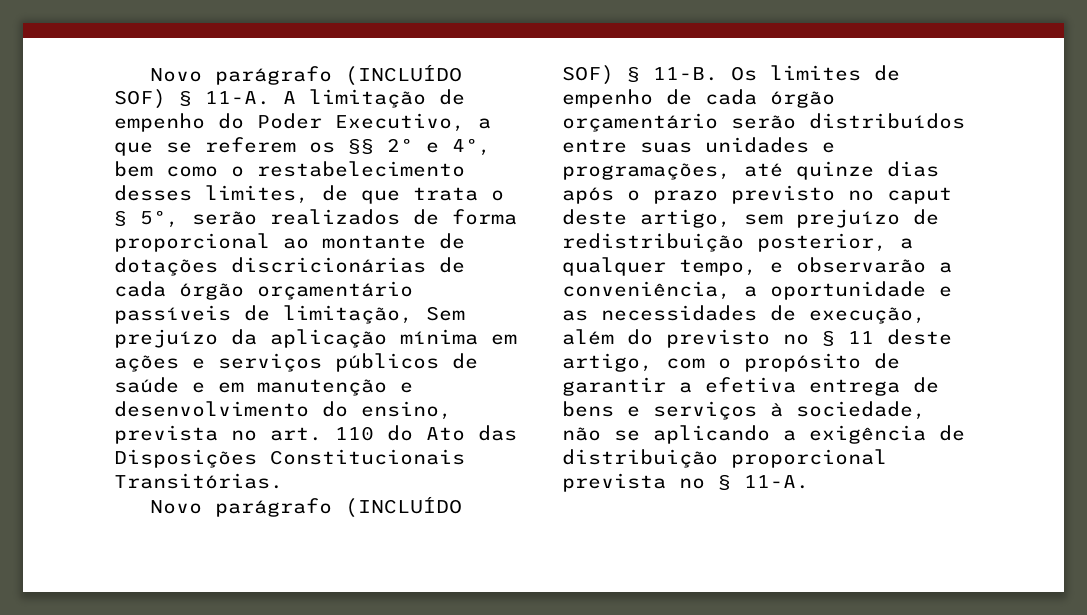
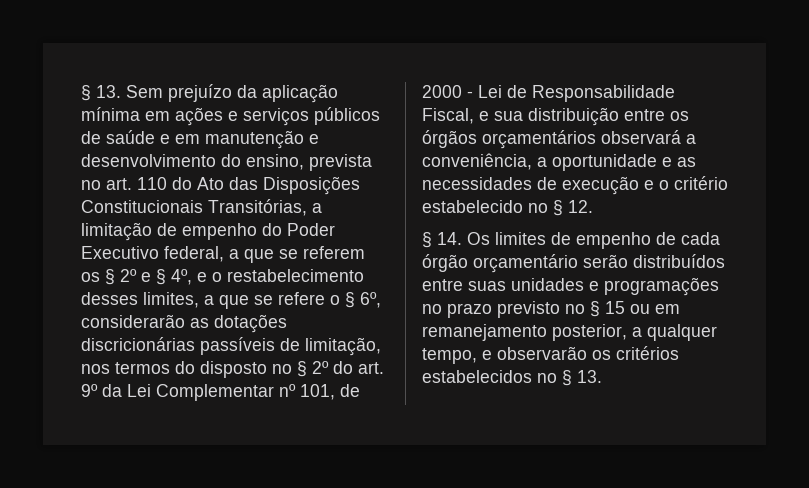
[149,64,462,86] [114,89,465,109] [114,113,491,132] [114,137,491,156] [114,161,465,177] [114,185,504,204] [114,209,517,228] [114,233,465,252] [114,257,465,276] [114,281,413,300] [114,305,413,324] Novo parágrafo (INCLUÍDO SOF) § 11-A. A limitação de empenho do Poder Executivo, a que se referem os §§ 2º e 4º, bem como o restabelecimento desses limites, de que trata o § 5º, serão realizados de forma proporcional ao montante de dotações discricionárias de cada órgão orçamentário passíveis de limitação, -> [81,85,121,101] § 13.
[114,473,283,489] [149,496,462,518] [562,65,718,85] Transitórias. // Novo parágrafo (INCLUÍDO SOF) § 11-B. -> [208,199,322,216] [81,222,335,241] [81,246,365,263] [81,269,364,285] [81,292,381,309] [81,314,287,333] [81,337,381,356] [81,361,384,378] [81,384,360,401] [422,85,675,102] [422,107,689,126] [422,130,696,149] [422,153,696,171] [422,176,728,195] [422,200,593,216] [422,232,462,248] Transitórias, a limitação de empenho do Poder Executivo federal, a que se referem os § 2º e § 4º, e o restabelecimento desses limites, a que se refere o § 6º, considerarão as dotações discricionárias passíveis de limitação, nos termos do disposto no § 2º do art. 9º da Lei Complementar nº 101, de 2000 - Lei de Responsabilidade Fiscal, e sua distribuição entre os órgãos orçamentários observará a conveniência, a oportunidade e as necessidades de execução e o critério estabelecido no § 12. // § 14.
[562,161,939,180] [562,185,952,204] [562,209,939,228] [562,233,744,252] programações, até quinze dias após o prazo previsto no caput deste artigo, sem prejuízo de redistribuição -> [604,277,719,296] [422,301,680,318] [422,324,547,341] programações no prazo previsto no § 15 ou em remanejamento
[939,262,952,273] [562,281,952,300] [562,305,926,324] [562,329,952,348] [562,353,900,372] [562,377,939,396] [562,401,926,420] [562,425,965,444] [562,449,887,468] [562,473,809,492] a conveniência, a oportunidade e as necessidades de execução, além do previsto no § 11 deste artigo, com o propósito de garantir a efetiva entrega de bens e serviços à sociedade, não se aplicando a exigência de distribuição proporcional prevista no § 11-A. -> [592,346,679,360] [422,370,602,386] os critérios estabelecidos no § 13.

